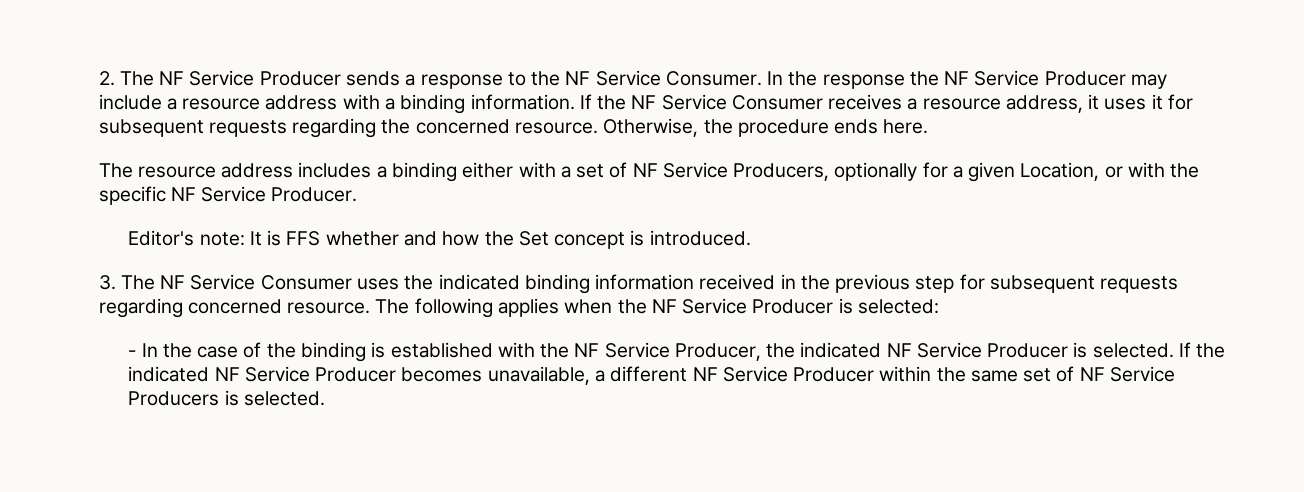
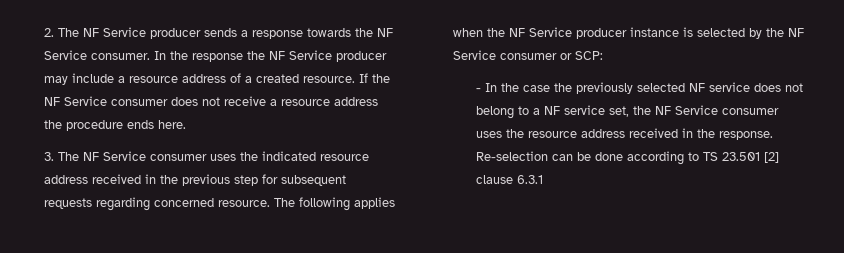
[259,71,341,86] Producer -> [150,28,202,39] producer
[507,70,762,86] to the NF Service Consumer. -> [307,28,394,37] [44,50,151,60] towards the NF Service consumer.
[1044,71,1126,86] Producer -> [336,51,388,62] producer
[342,94,1193,114] [98,118,929,138] [98,162,1200,182] [98,186,358,205] [128,230,751,249] with a binding information. If the NF Service Consumer receives a resource address, it uses it for subsequent requests regarding the concerned resource. Otherwise, the procedure ends here. // The resource address includes a binding either with a set of NF Service Producers, optionally for a given Location, or with the specific NF Service Producer. // Editor's note: It is FFS whether and how the Set concept is introduced. -> [230,73,391,83] [44,96,379,106] [44,120,187,131] of a created resource. If the NF Service consumer does not receive a resource address the procedure ends here.
[260,275,352,290] Consumer -> [150,154,208,161] consumer
[524,274,695,294] binding information -> [320,154,370,161] [44,175,89,184] resource address
[752,298,939,314] [128,342,1226,362] [128,366,1175,385] [128,390,325,406] Producer is selected: // - In the case of the binding is established with the NF Service Producer, the indicated NF Service Producer is selected. If the indicated NF Service Producer becomes unavailable, a different NF Service Producer within the same set of NF Service Producers is selected. -> [576,27,805,39] [453,50,604,60] [476,82,804,94] [476,105,780,119] [476,128,774,140] [476,151,780,165] [476,175,544,184] producer instance is selected by the NF Service consumer or SCP: // - In the case the previously selected NF service does not belong to a NF service set, the NF Service consumer uses the resource address received in the response. Re-selection can be done according to TS 23.501 [2] clause 6.3.1

